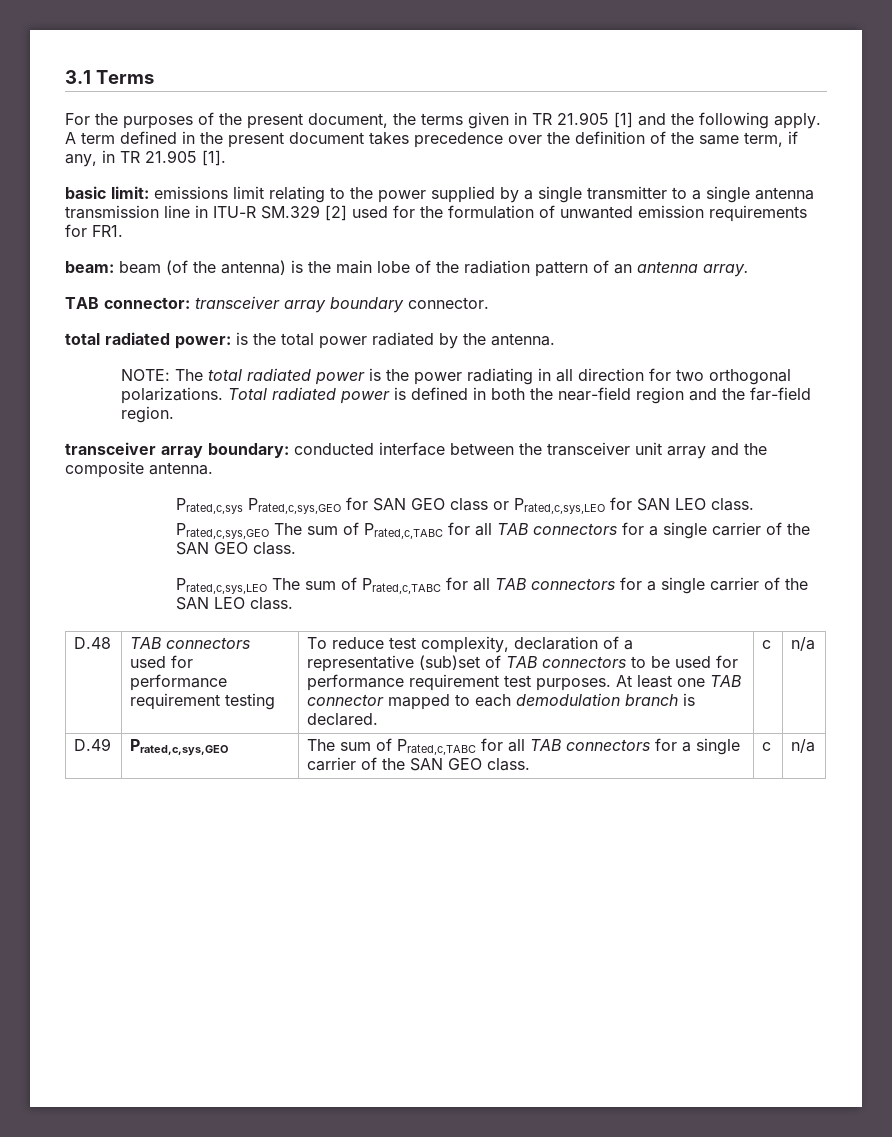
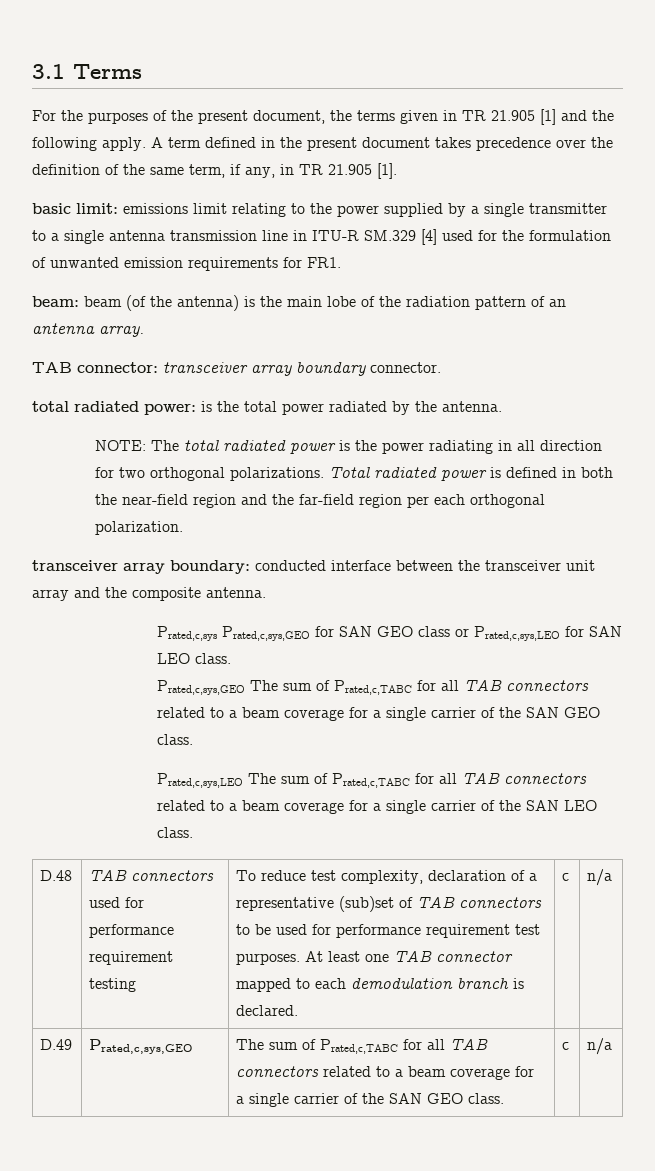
[325,205,347,221] [2] -> [421,229,437,245] [4]
[120,406,174,423] region. -> [358,494,545,508] [94,521,183,535] region per each orthogonal polarization.
(618, 529) none -> [157,707,345,721] related to a beam coverage
(616, 584) none -> [157,800,345,814] related to a beam coverage
(651, 745) none -> [323,1066,511,1080] related to a beam coverage

